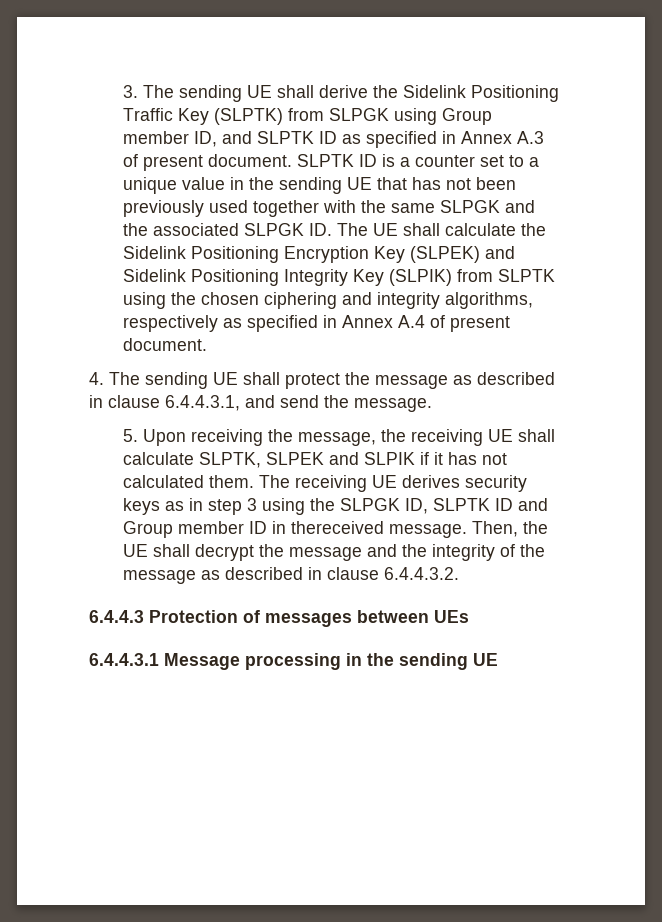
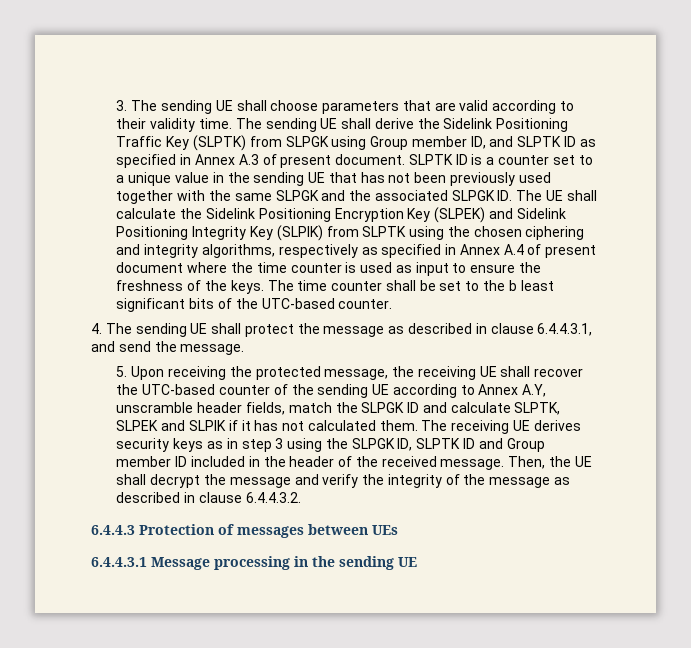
(315, 91) none -> [270,100,575,114] [116,118,372,132] choose parameters that are valid according to their validity time. The sending UE shall
[123,338,208,351] document. -> [116,262,542,276] [116,280,554,294] [116,298,393,312] document where the time counter is used as input to ensure the freshness of the keys. The time counter shall be set to the b least significant bits of the UTC-based counter.
(294, 435) none -> [255,366,321,380] protected
(556, 435) none -> [534,368,584,377] [116,384,547,398] [116,402,447,415] recover the UTC-based counter of the sending UE according to Annex A.Y, unscramble header fields, match the SLPGK ID and
[272,521,385,534] in thereceived -> [191,456,437,467] included in the header of the received
(398, 550) none -> [322,474,359,488] verify

